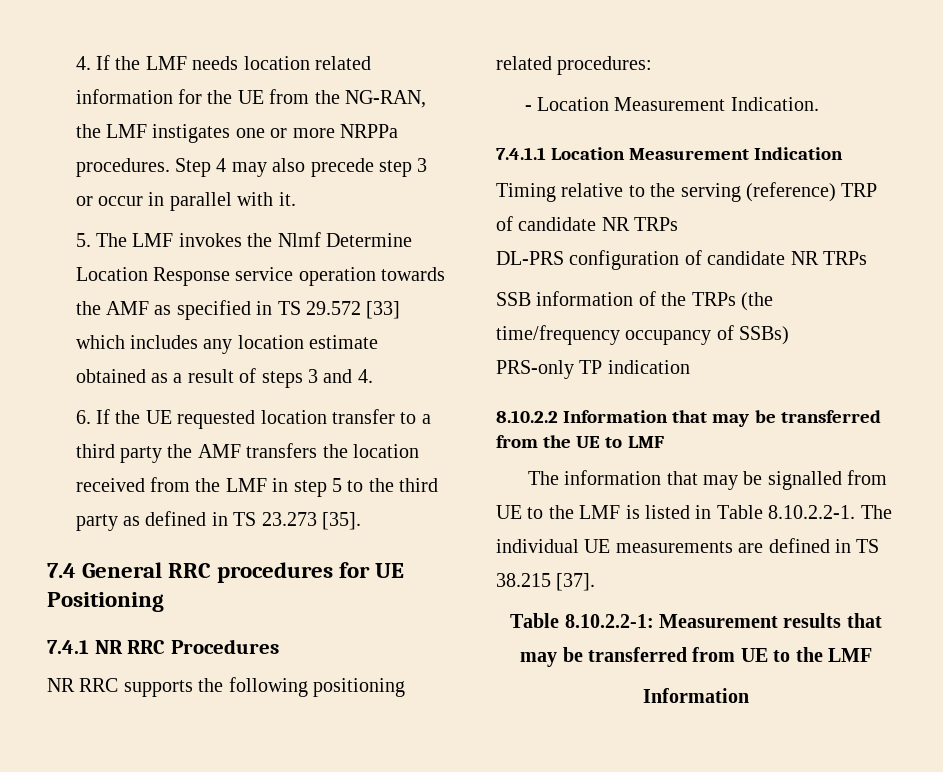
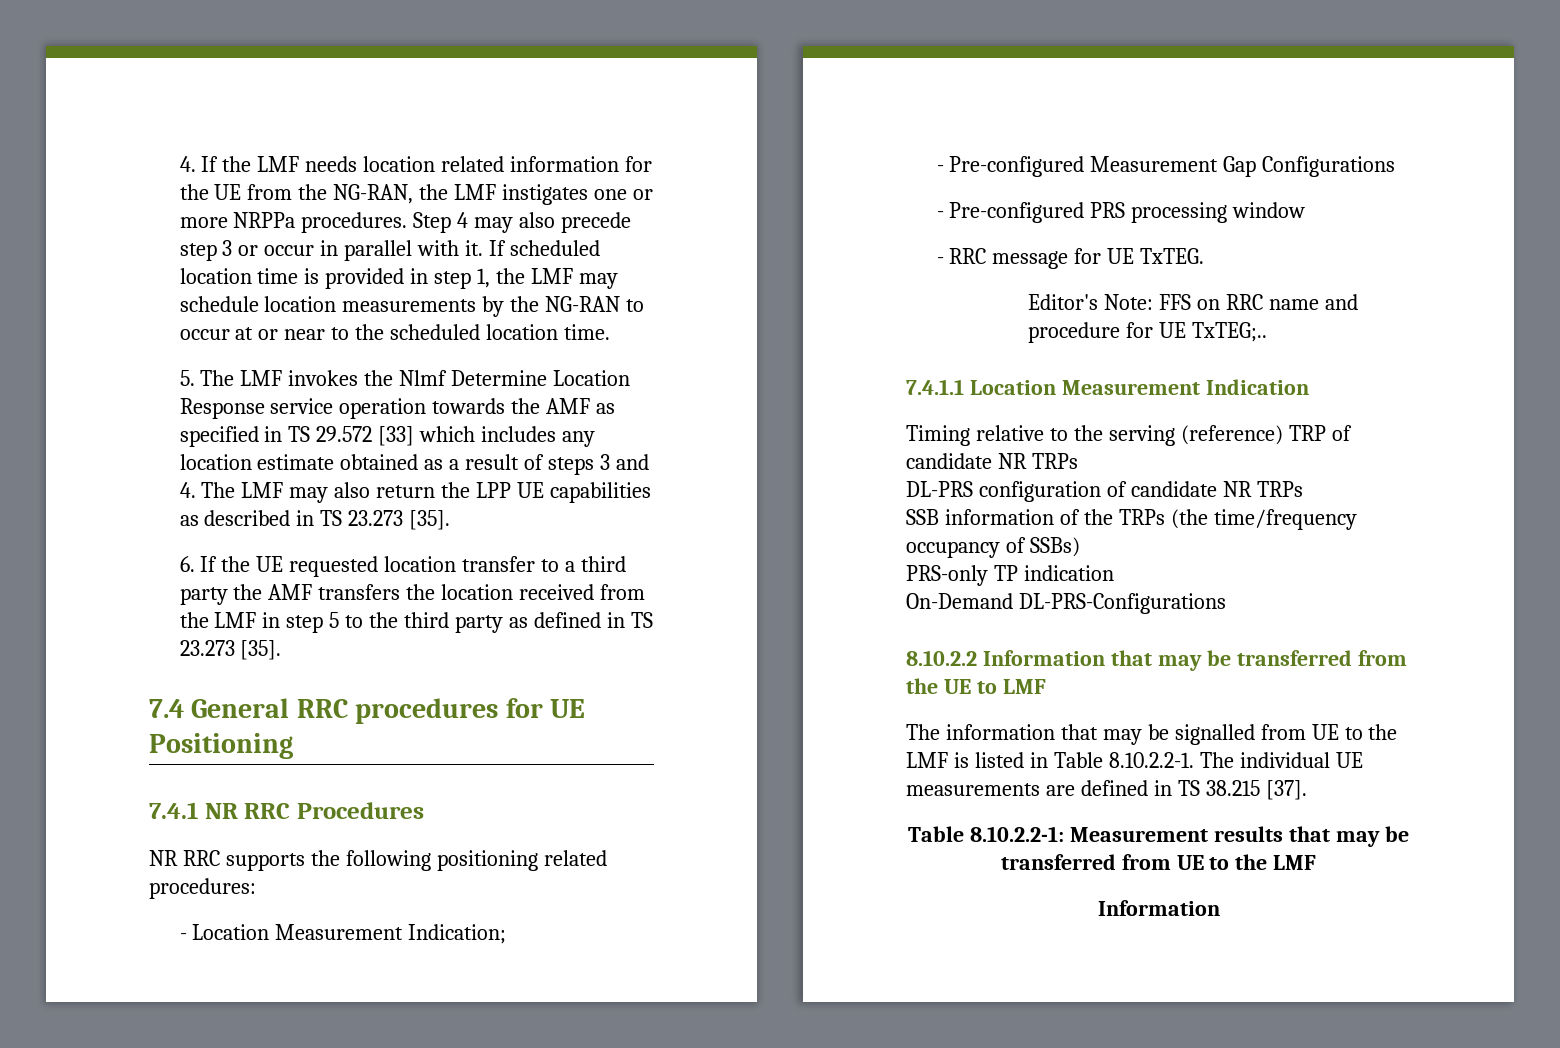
(296, 199) none -> [489,240,600,256] [179,268,618,289] [179,296,645,317] [179,324,611,340] If scheduled location time is provided in step 1, the LMF may schedule location measurements by the NG-RAN to occur at or near to the scheduled location time.
(373, 376) none -> [201,482,651,503] [179,510,451,530] The LMF may also return the LPP UE capabilities as described in TS 23.273 [35].
[730,97,819,111] Indication. -> [408,924,507,944] [936,156,1396,177] [936,202,1306,223] [936,248,1205,269] [1028,294,1358,310] [1028,322,1267,343] Indication; // - Pre-configured Measurement Gap Configurations // - Pre-configured PRS processing window // - RRC message for UE TxTEG. // Editor's Note: FFS on RRC name and procedure for UE TxTEG;..
(690, 367) none -> [906,593,1226,614] // On-Demand DL-PRS-Configurations

